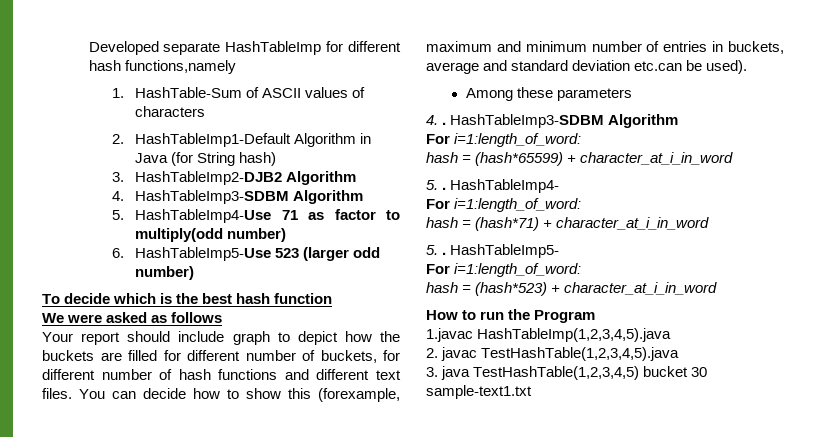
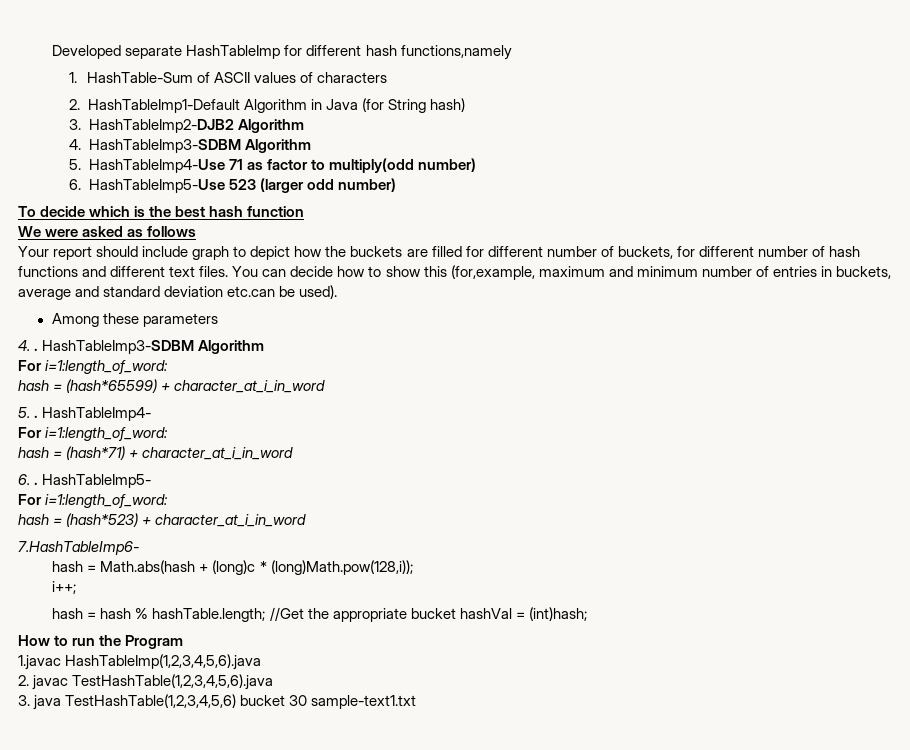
[318,388,400,402] (forexample, -> [450,265,535,280] (for,example,
[426,245,438,255] 5. -> [18,474,30,485] 6.
(718, 288) none -> [18,541,139,555] [52,560,413,575] [52,581,77,594] [52,607,587,622] // 7.HashTableImp6- // hash = Math.abs(hash + (long)c * (long)Math.pow(128,i)); // i++; // hash = hash % hashTable.length; //Get the appropriate bucket hashVal = (int)hash;
[477,328,672,342] HashTableImp(1,2,3,4,5).java -> [65,654,262,670] HashTableImp(1,2,3,4,5,6).java
[481,347,680,361] TestHashTable(1,2,3,4,5).java -> [72,674,274,690] TestHashTable(1,2,3,4,5,6).java
[473,366,640,380] TestHashTable(1,2,3,4,5) -> [65,694,237,708] TestHashTable(1,2,3,4,5,6)

